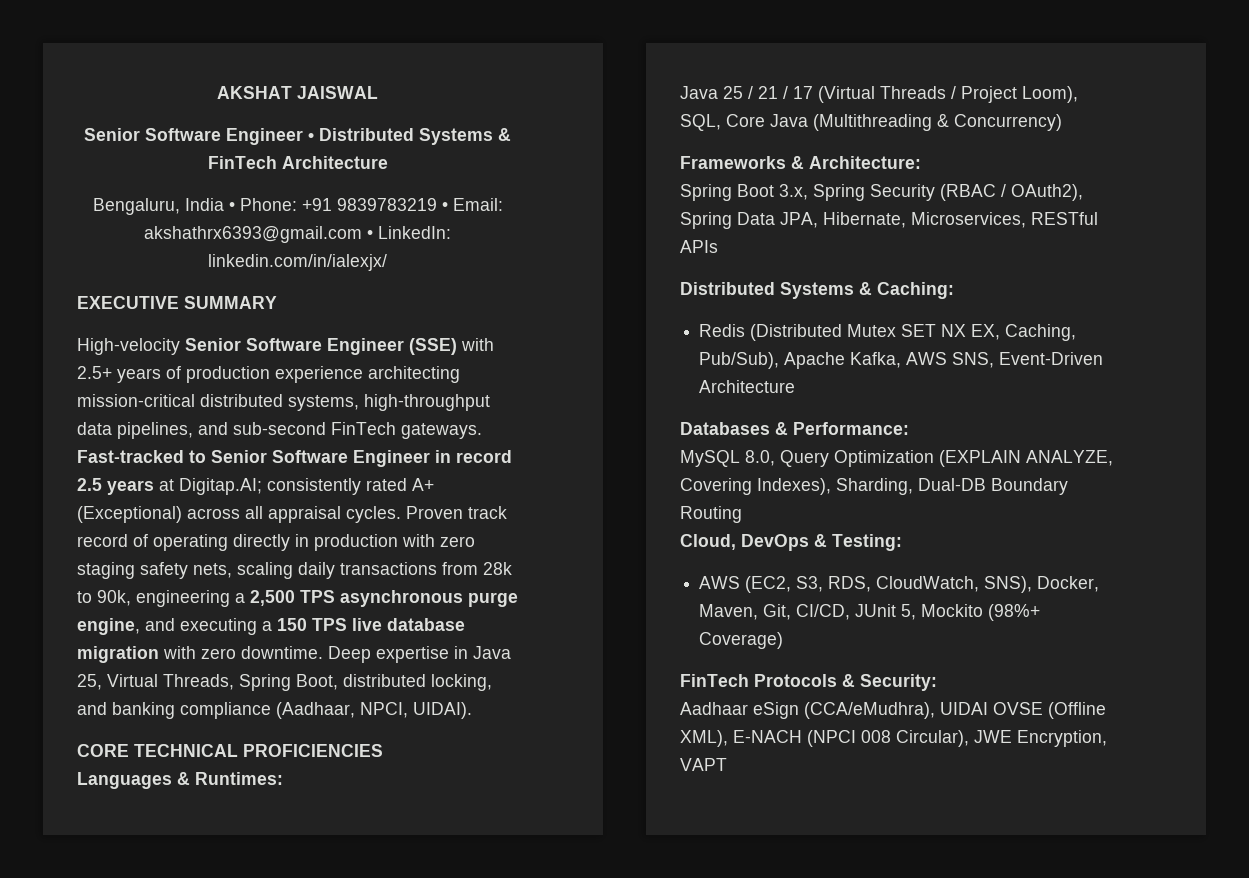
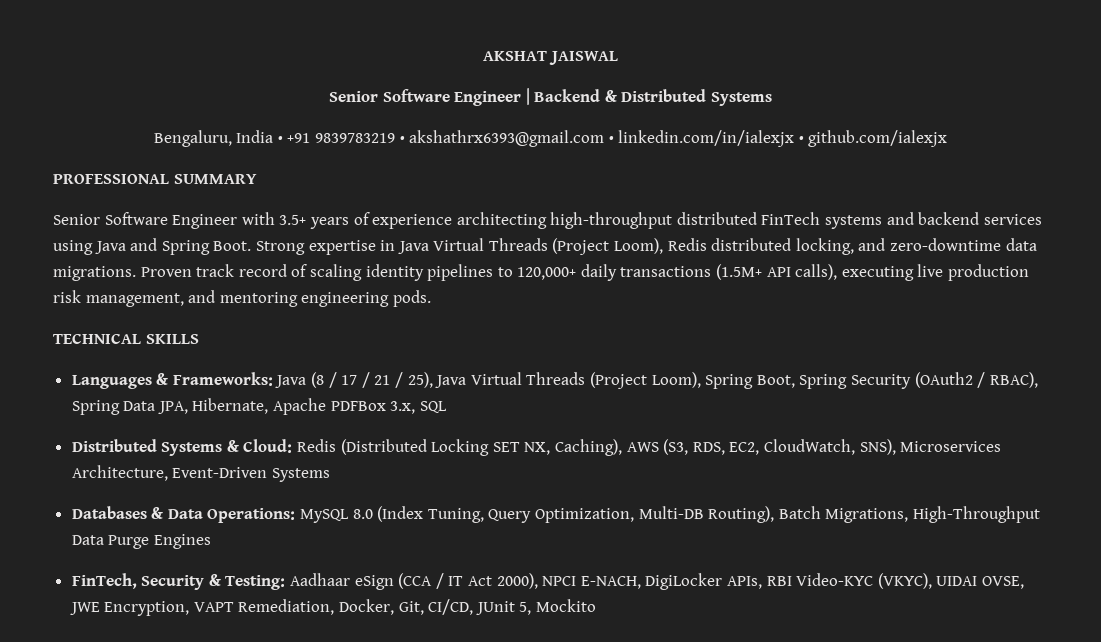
[308,128,511,145] [207,156,388,169] • Distributed Systems & FinTech Architecture -> [525,88,773,106] | Backend & Distributed Systems
[239,198,297,211] Phone: -> (283, 139) none
[452,198,503,211] Email: -> (405, 139) none
[378,226,451,239] [208,254,387,271] [77,296,179,309] LinkedIn: linkedin.com/in/ialexjx/ // EXECUTIVE -> [618,130,948,147] [53,174,169,184] linkedin.com/in/ialexjx • github.com/ialexjx // PROFESSIONAL
[77,338,494,355] [77,366,112,379] High-velocity Senior Software Engineer (SSE) with 2.5+ -> [53,212,307,229] Senior Software Engineer with 3.5+
[186,366,270,383] production -> (370, 218) none
[77,394,490,411] [77,422,482,439] [77,450,512,467] [77,478,434,495] [77,506,507,523] [77,534,475,551] [77,562,512,579] [77,590,518,607] [77,618,465,635] [77,646,511,663] [77,674,492,691] [77,702,472,719] [77,744,383,757] [77,772,283,789] [680,86,1078,103] [680,114,1062,131] [680,156,921,169] [680,184,1083,201] [680,212,1098,229] [680,240,718,253] [680,282,954,299] mission-critical distributed systems, high-throughput data pipelines, and sub-second FinTech gateways. Fast-tracked to Senior Software Engineer in record 2.5 years at Digitap.AI; consistently rated A+ (Exceptional) across all appraisal cycles. Proven track record of operating directly in production with zero staging safety nets, scaling daily transactions from 28k to 90k, engineering a 2,500 TPS asynchronous purge engine, and executing a 150 TPS live database migration with zero downtime. Deep expertise in Java 25, Virtual Threads, Spring Boot, distributed locking, and banking compliance (Aadhaar, NPCI, UIDAI). // CORE TECHNICAL PROFICIENCIES // Languages & Runtimes: // Java 25 / 21 / 17 (Virtual Threads / Project Loom), SQL, Core Java (Multithreading & Concurrency) // Frameworks & Architecture: // Spring Boot 3.x, Spring Security (RBAC / OAuth2), Spring Data JPA, Hibernate, Microservices, RESTful APIs // Distributed Systems & Caching: // -> [550,212,1042,229] [53,238,1037,255] [53,264,1030,281] [53,290,431,307] [53,333,199,344] [71,372,1038,389] [71,398,447,415] [71,439,293,456] high-throughput distributed FinTech systems and backend services using Java and Spring Boot. Strong expertise in Java Virtual Threads (Project Loom), Redis distributed locking, and zero-downtime data migrations. Proven track record of scaling identity pipelines to 120,000+ daily transactions (1.5M+ API calls), executing live production risk management, and mentoring engineering pods. // TECHNICAL SKILLS // Languages & Frameworks: Java (8 / 17 / 21 / 25), Java Virtual Threads (Project Loom), Spring Boot, Spring Security (OAuth2 / RBAC), Spring Data JPA, Hibernate, Apache PDFBox 3.x, SQL // Distributed Systems & Cloud:
[847,324,1077,341] [699,352,1104,369] [699,380,796,393] [680,422,909,435] [680,450,1113,467] [680,478,1068,495] [680,506,742,523] [680,534,902,551] [699,576,1100,593] [699,604,759,620] Mutex SET NX EX, Caching, Pub/Sub), Apache Kafka, AWS SNS, Event-Driven Architecture // Databases & Performance: // MySQL 8.0, Query Optimization (EXPLAIN ANALYZE, Covering Indexes), Sharding, Dual-DB Boundary Routing // Cloud, DevOps & Testing: // AWS (EC2, S3, RDS, CloudWatch, SNS), Docker, Maven, -> [431,439,1002,456] [71,465,330,482] [71,506,1040,523] [71,534,211,549] [71,573,1024,590] [69,599,395,616] Locking SET NX, Caching), AWS (S3, RDS, EC2, CloudWatch, SNS), Microservices Architecture, Event-Driven Systems // Databases & Data Operations: MySQL 8.0 (Index Tuning, Query Optimization, Multi-DB Routing), Batch Migrations, High-Throughput Data Purge Engines // FinTech, Security & Testing: Aadhaar eSign (CCA / IT Act 2000), NPCI E-NACH, DigiLocker APIs, RBI Video-KYC (VKYC), UIDAI OVSE, JWE Encryption, VAPT Remediation, Docker,
[988,604,1041,621] [699,632,784,649] [680,674,937,691] [680,702,1106,719] [680,730,1107,747] [680,758,727,771] (98%+ Coverage) // FinTech Protocols & Security: // Aadhaar eSign (CCA/eMudhra), UIDAI OVSE (Offline XML), E-NACH (NPCI 008 Circular), JWE Encryption, VAPT -> (597, 605) none

